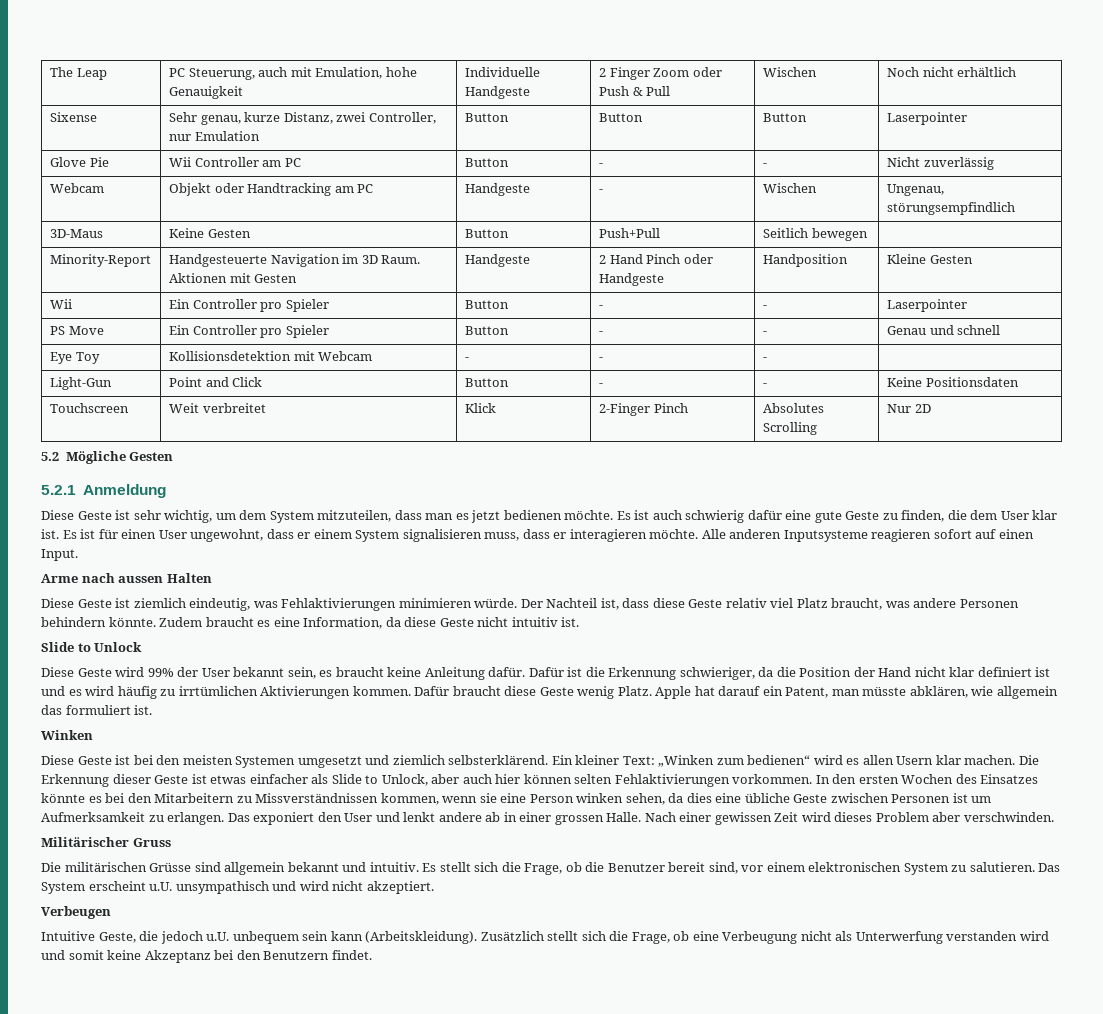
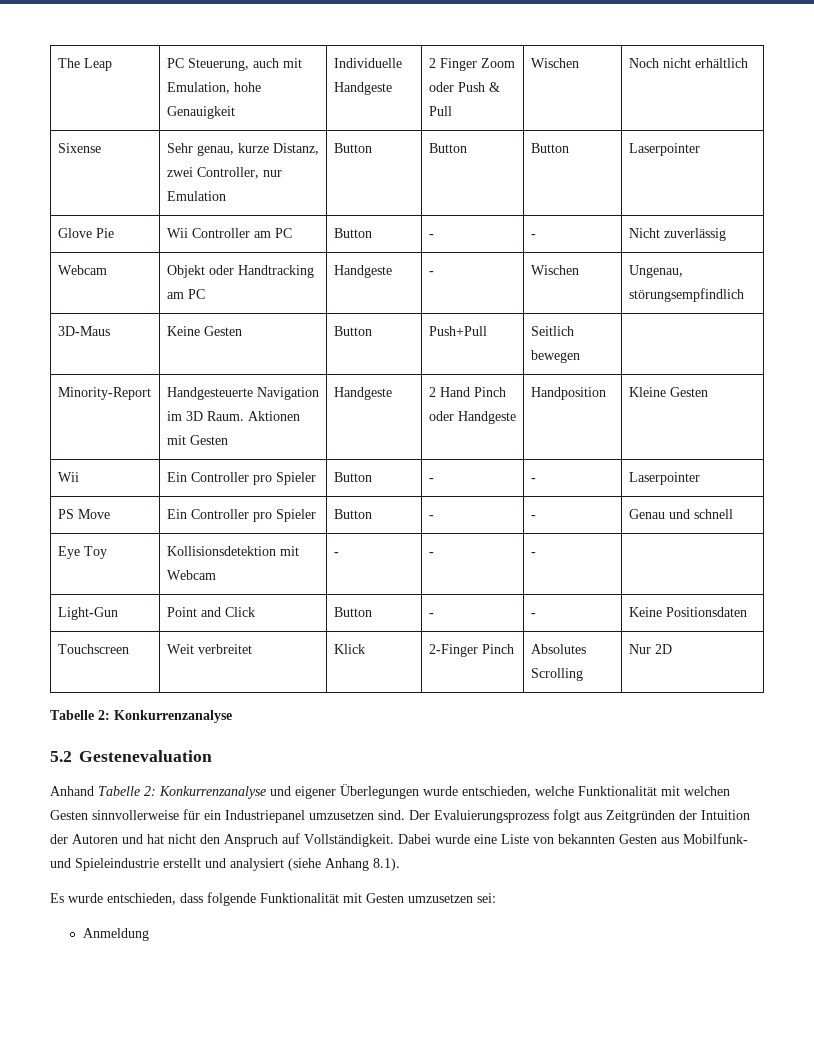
[41,451,174,464] [41,484,166,498] [41,510,1058,523] [41,529,1034,542] [41,549,78,561] [41,573,212,583] [41,598,1019,611] [41,617,580,629] [41,642,143,652] [41,667,1051,680] [41,686,1058,699] [41,705,153,715] [41,730,93,740] [41,755,1039,768] [41,774,1039,787] [41,793,992,805] [41,812,1054,825] [41,837,171,847] [41,862,1061,875] [41,881,434,894] [41,906,111,919] [41,931,1049,944] [41,950,372,963] 5.2 Mögliche Gesten // 5.2.1 Anmeldung // Diese Geste ist sehr wichtig, um dem System mitzuteilen, dass man es jetzt bedienen möchte. Es ist auch schwierig dafür eine gute Geste zu finden, die dem User klar ist. Es ist für einen User ungewohnt, dass er einem System signalisieren muss, dass er interagieren möchte. Alle anderen Inputsysteme reagieren sofort auf einen Input. // Arme nach aussen Halten // Diese Geste ist ziemlich eindeutig, was Fehlaktivierungen minimieren würde. Der Nachteil ist, dass diese Geste relativ viel Platz braucht, was andere Personen behindern könnte. Zudem braucht es eine Information, da diese Geste nicht intuitiv ist. // Slide to Unlock // Diese Geste wird 99% der User bekannt sein, es braucht keine Anleitung dafür. Dafür ist die Erkennung schwieriger, da die Position der Hand nicht klar definiert ist und es wird häufig zu irrtümlichen Aktivierungen kommen. Dafür braucht diese Geste wenig Platz. Apple hat darauf ein Patent, man müsste abklären, wie allgemein das formuliert ist. // Winken // Diese Geste ist bei den meisten Systemen umgesetzt und ziemlich selbsterklärend. Ein kleiner Text: „Winken zum bedienen“ wird es allen Usern klar machen. Die Erkennung dieser Geste ist etwas einfacher als Slide to Unlock, aber auch hier können selten Fehlaktivierungen vorkommen. In den ersten Wochen des Einsatzes könnte es bei den Mitarbeitern zu Missverständnissen kommen, wenn sie eine Person winken sehen, da dies eine übliche Geste zwischen Personen ist um Aufmerksamkeit zu erlangen. Das exponiert den User und lenkt andere ab in einer grossen Halle. Nach einer gewissen Zeit wird dieses Problem aber verschwinden. // Militärischer Gruss // Die militärischen Grüsse sind allgemein bekannt und intuitiv. Es stellt sich die Frage, ob die Benutzer bereit sind, vor einem elektronischen System zu salutieren. Das System erscheint u.U. unsympathisch und wird nicht akzeptiert. // Verbeugen // Intuitive Geste, die jedoch u.U. unbequem sein kann (Arbeitskleidung). Zusätzlich stellt sich die Frage, ob eine Verbeugung nicht als Unterwerfung verstanden wird und somit keine Akzeptanz bei den Benutzern findet. -> [50,710,232,723] [50,750,212,762] [50,784,730,799] [50,809,750,823] [50,833,748,847] [50,858,400,871] [50,892,496,906] [83,928,150,941] Tabelle 2: Konkurrenzanalyse // 5.2 Gestenevaluation // Anhand Tabelle 2: Konkurrenzanalyse und eigener Überlegungen wurde entschieden, welche Funktionalität mit welchen Gesten sinnvollerweise für ein Industriepanel umzusetzen sind. Der Evaluierungsprozess folgt aus Zeitgründen der Intuition der Autoren und hat nicht den Anspruch auf Vollständigkeit. Dabei wurde eine Liste von bekannten Gesten aus Mobilfunk- und Spieleindustrie erstellt und analysiert (siehe Anhang 8.1). // Es wurde entschieden, dass folgende Funktionalität mit Gesten umzusetzen sei: // Anmeldung

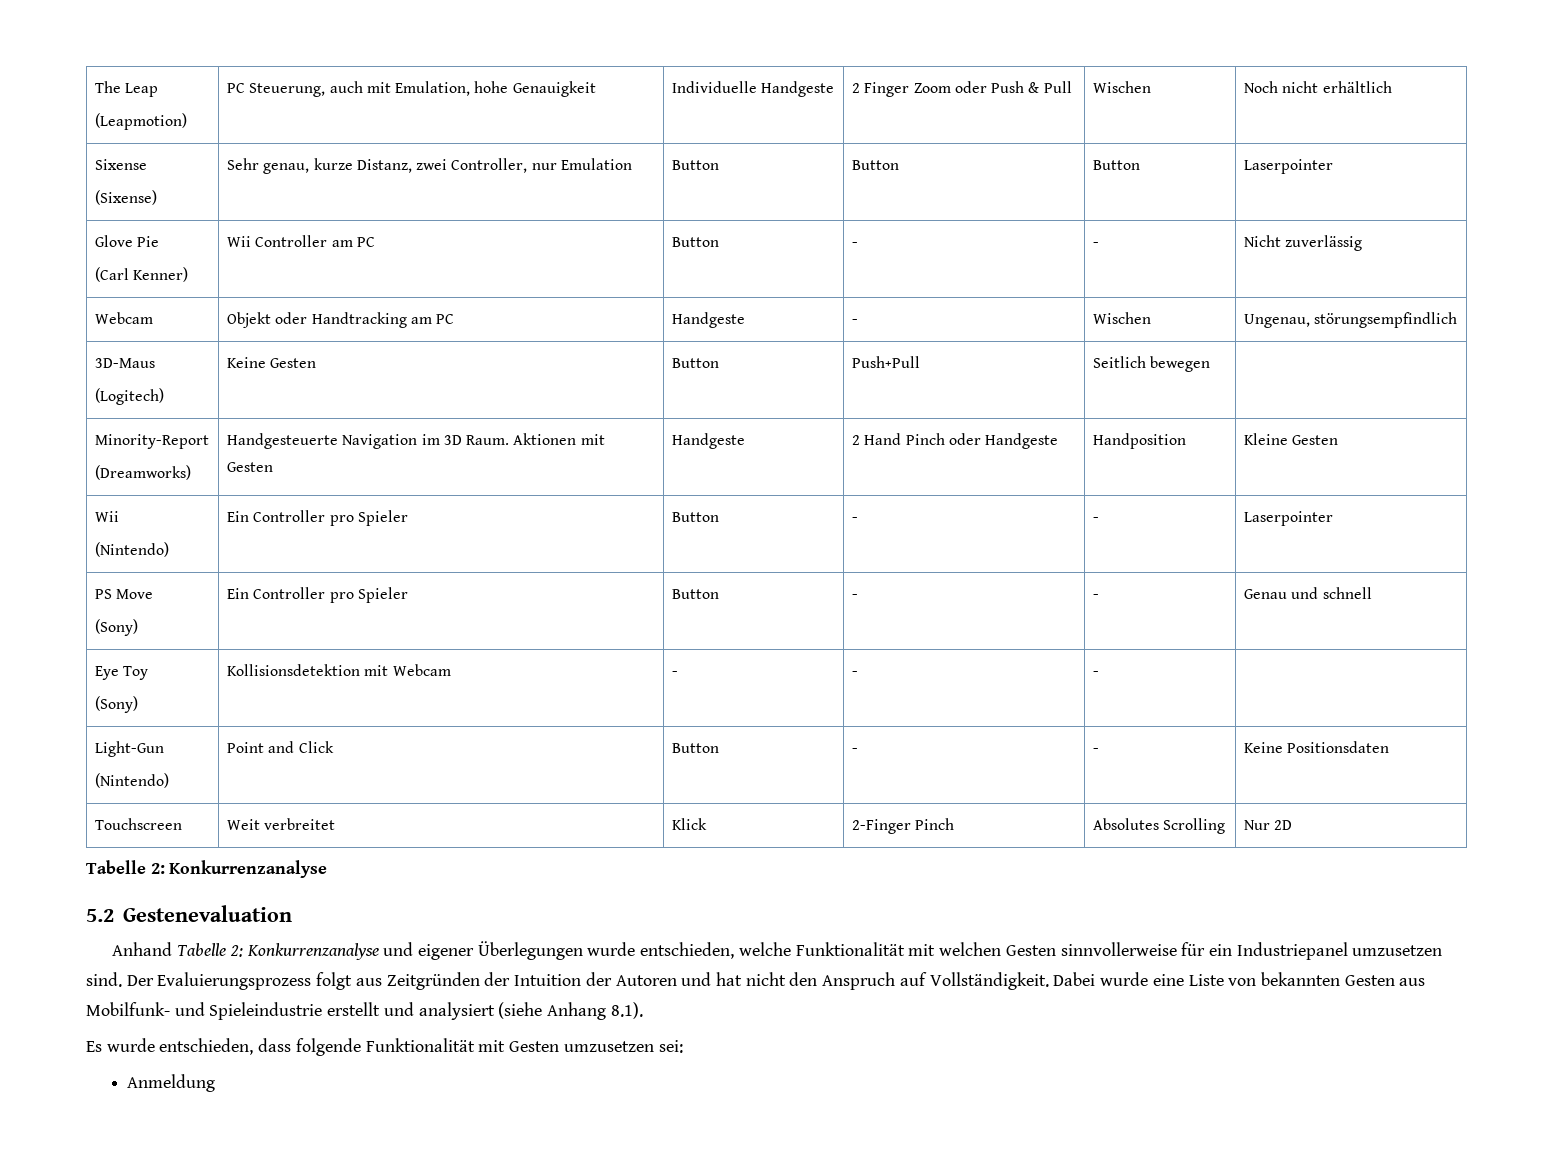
(112, 64) none -> [94,113,187,130] // (Leapmotion)
(101, 148) none -> [94,190,157,205] // (Sixense)
(114, 233) none -> [94,267,189,282] // (Carl Kenner)
(110, 331) none -> [94,388,164,405] // (Logitech)
(151, 393) none -> [94,465,191,480] // (Dreamworks)
(79, 477) none -> [94,542,169,557] // (Nintendo)
(110, 514) none -> [94,619,138,636] // (Sony)
(107, 552) none -> [94,696,138,713] // (Sony)
(118, 613) none -> [94,773,169,788] // (Nintendo)

